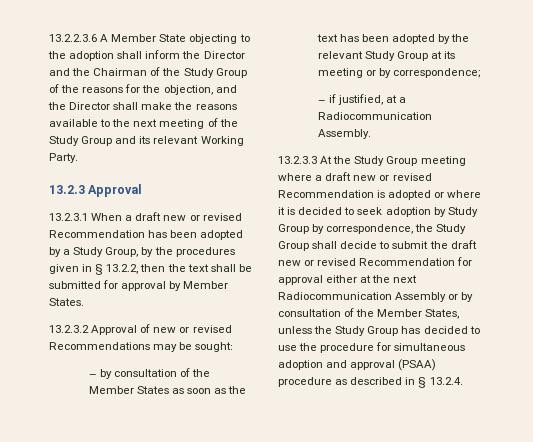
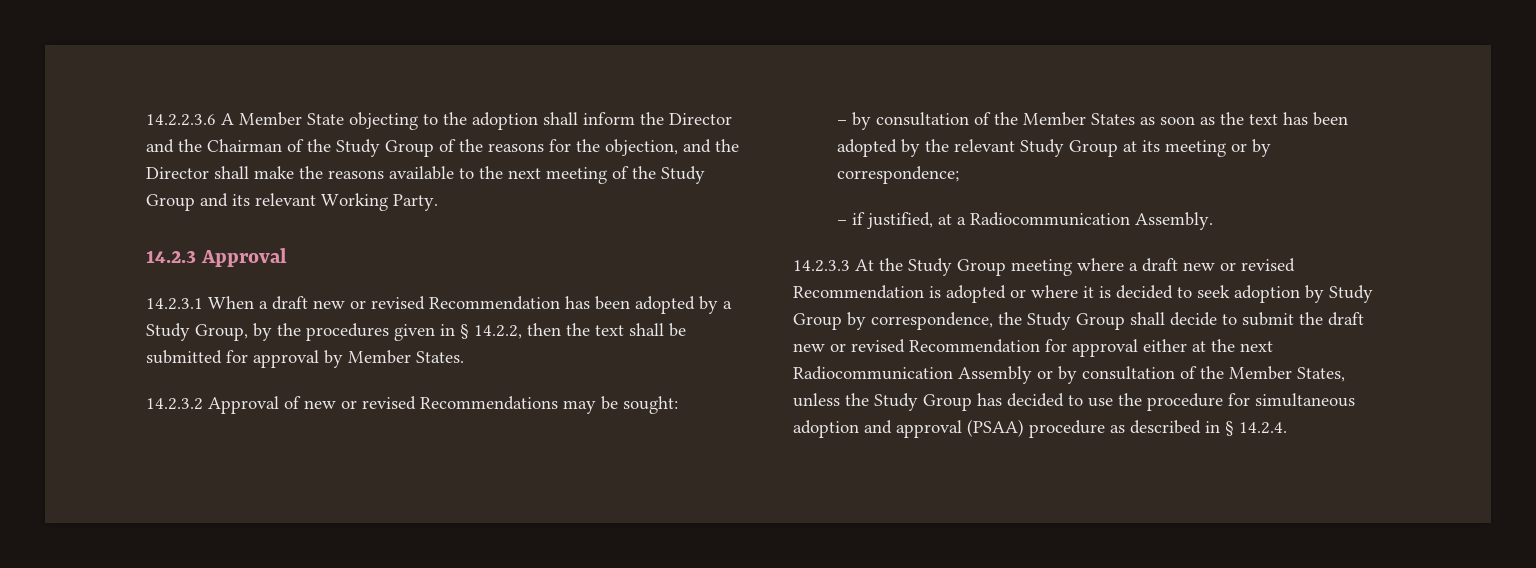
[49,34,97,42] 13.2.2.3.6 -> [146,114,216,126] 14.2.2.3.6
[49,185,85,194] 13.2.3 -> [146,250,196,263] 14.2.3
[49,213,88,221] 13.2.3.1 -> [146,298,203,310] 14.2.3.1
[106,264,139,274] 13.2.2, -> [474,325,522,339] 14.2.2,
[49,325,89,333] 13.2.3.2 -> [146,398,203,410] 14.2.3.2
[278,156,317,164] 13.2.3.3 -> [793,260,850,272] 14.2.3.3
[429,377,463,385] 13.2.4. -> [1239,422,1287,434] 14.2.4.

